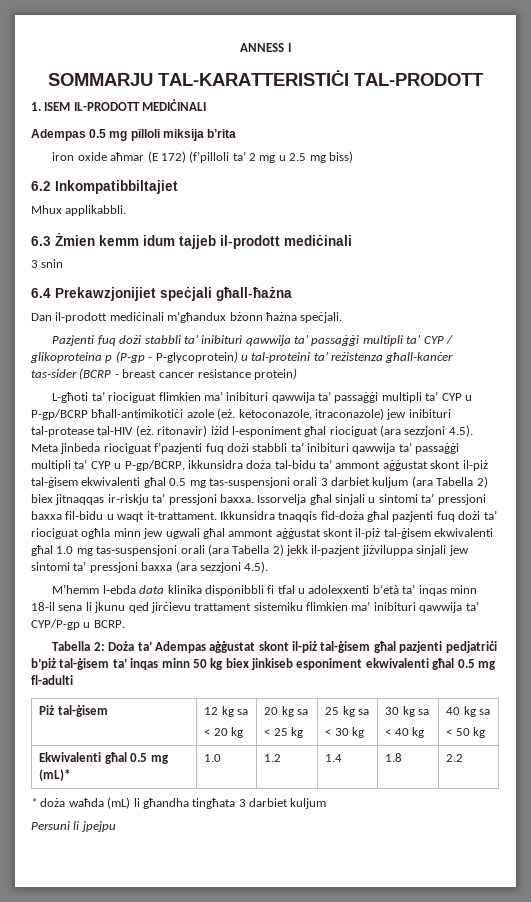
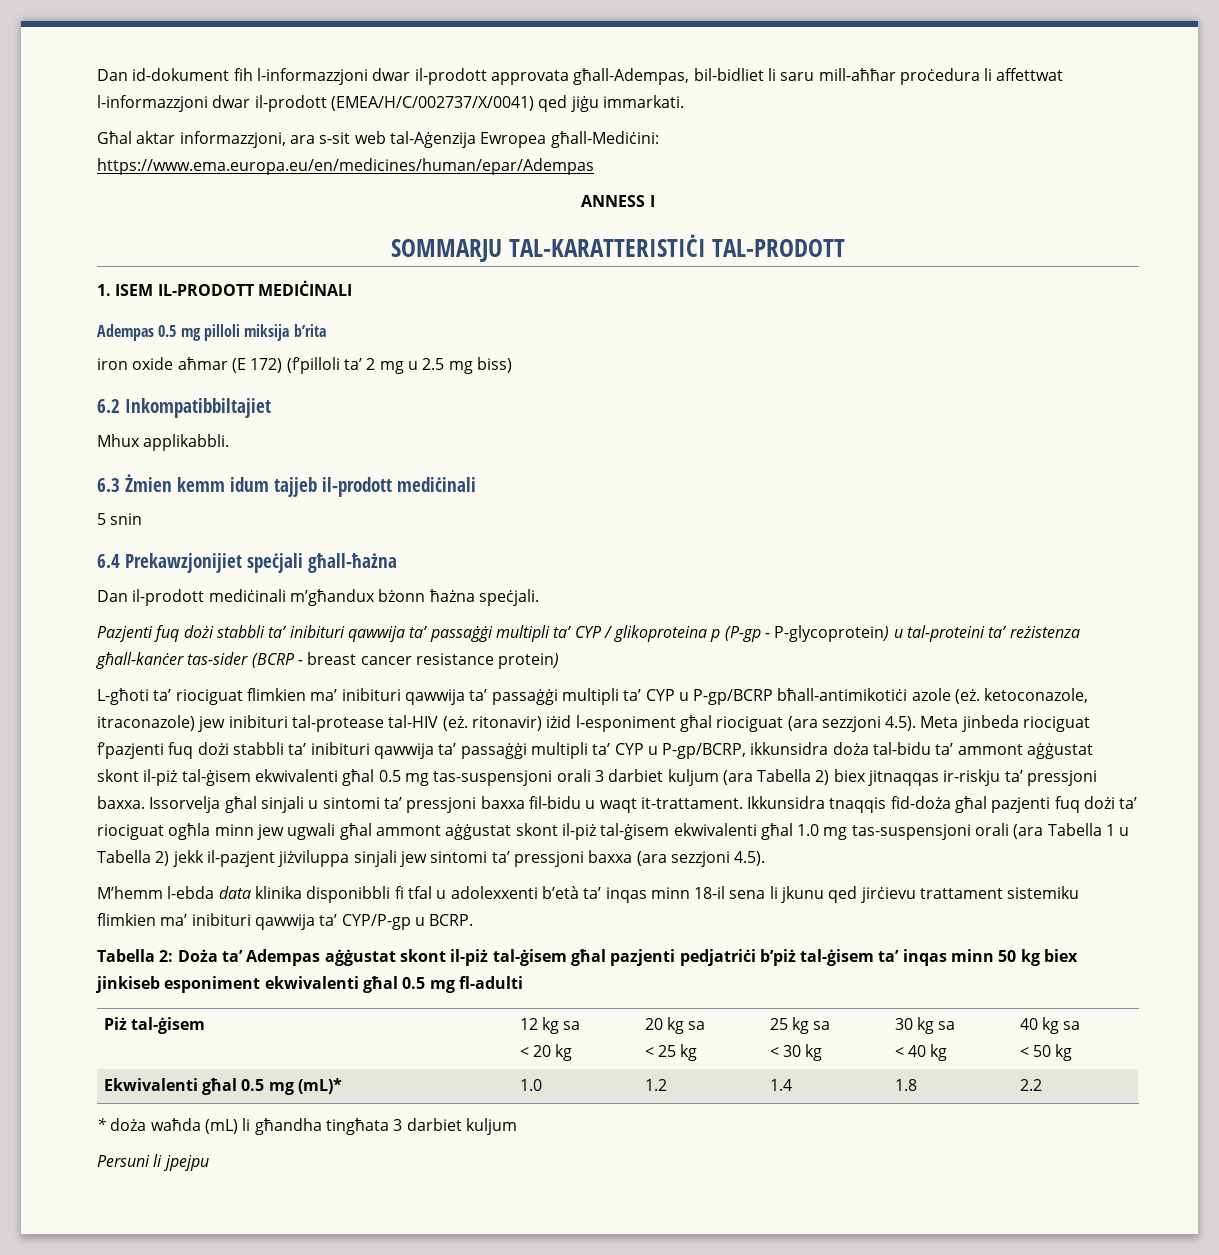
(240, 47) none -> [97,68,1064,85] [97,95,684,112] [97,131,659,148] [97,158,594,175] Dan id-dokument fih l-informazzjoni dwar il-prodott approvata għall-Adempas, bil-bidliet li saru mill-aħħar proċedura li affettwat l-informazzjoni dwar il-prodott (EMEA/H/C/002737/X/0041) qed jiġu immarkati. // Għal aktar informazzjoni, ara s-sit web tal-Aġenzija Ewropea għall-Mediċini: https://www.ema.europa.eu/en/medicines/human/epar/Adempas //
[31,260,38,268] 3 -> [97,513,106,525] 5
(270, 549) none -> [1106,824,1130,836] [97,850,151,863] 1 u Tabella

